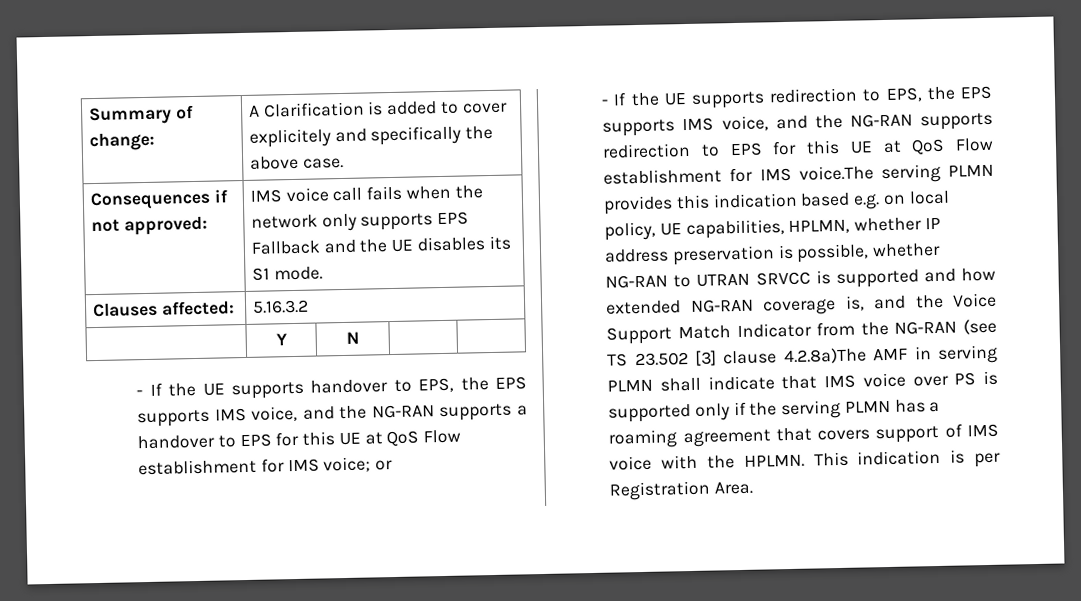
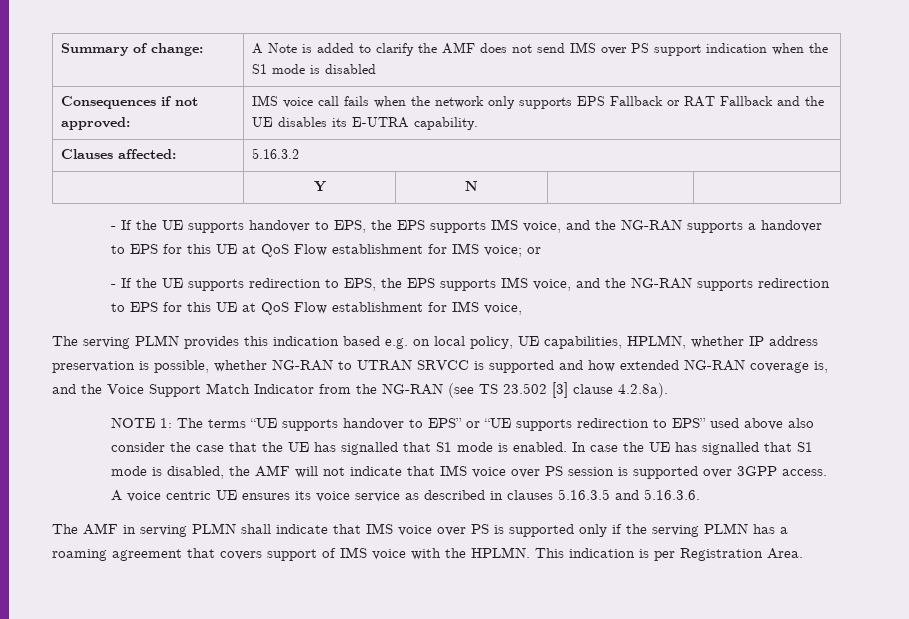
[262,101,365,118] Clarification -> [268,43,298,53] Note
[461,102,508,114] [248,125,494,148] [249,155,344,170] cover explicitely and specifically the above case. -> [376,42,829,56] [252,64,377,74] clarify the AMF does not send IMS over PS support indication when the S1 mode is disabled
(321, 247) none -> [667,96,774,107] or RAT Fallback
[251,266,323,281] S1 mode. -> [352,117,479,130] E-UTRA capability.
[798,165,874,181] voice.The -> [484,303,523,315] [52,336,78,346] voice, // The
[783,347,867,365] 4.2.8a)The -> [618,383,668,398] [111,417,815,431] [111,442,814,455] [111,465,828,479] [111,489,701,502] [52,524,78,534] 4.2.8a). // NOTE 1: The terms “UE supports handover to EPS” or “UE supports redirection to EPS” used above also consider the case that the UE has signalled that S1 mode is enabled. In case the UE has signalled that S1 mode is disabled, the AMF will not indicate that IMS voice over PS session is supported over 3GPP access. A voice centric UE ensures its voice service as described in clauses 5.16.3.5 and 5.16.3.6. // The

